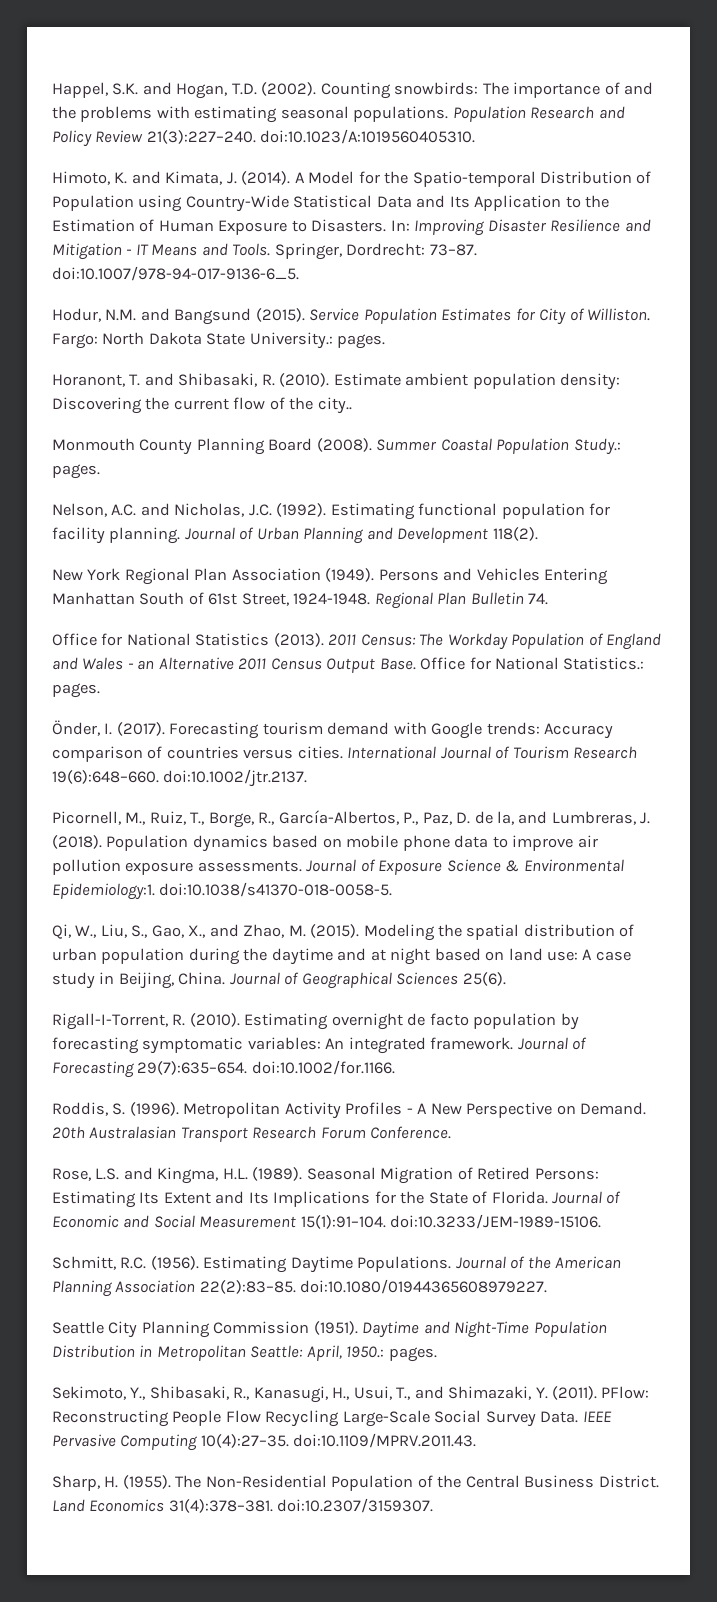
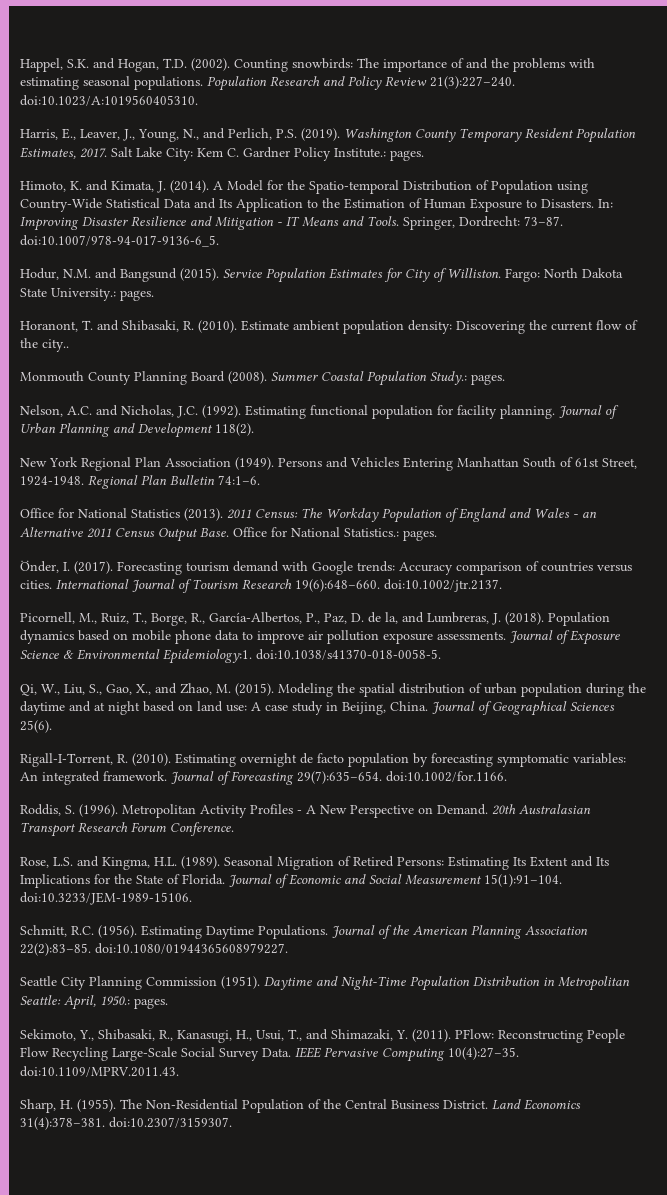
(476, 136) none -> [20,128,636,143] [20,147,424,161] // Harris, E., Leaver, J., Young, N., and Perlich, P.S. (2019). Washington County Temporary Resident Population Estimates, 2017. Salt Lake City: Kem C. Gardner Policy Institute.: pages.
[528,593,549,605] 74. -> [218,475,260,485] 74:1–6.

